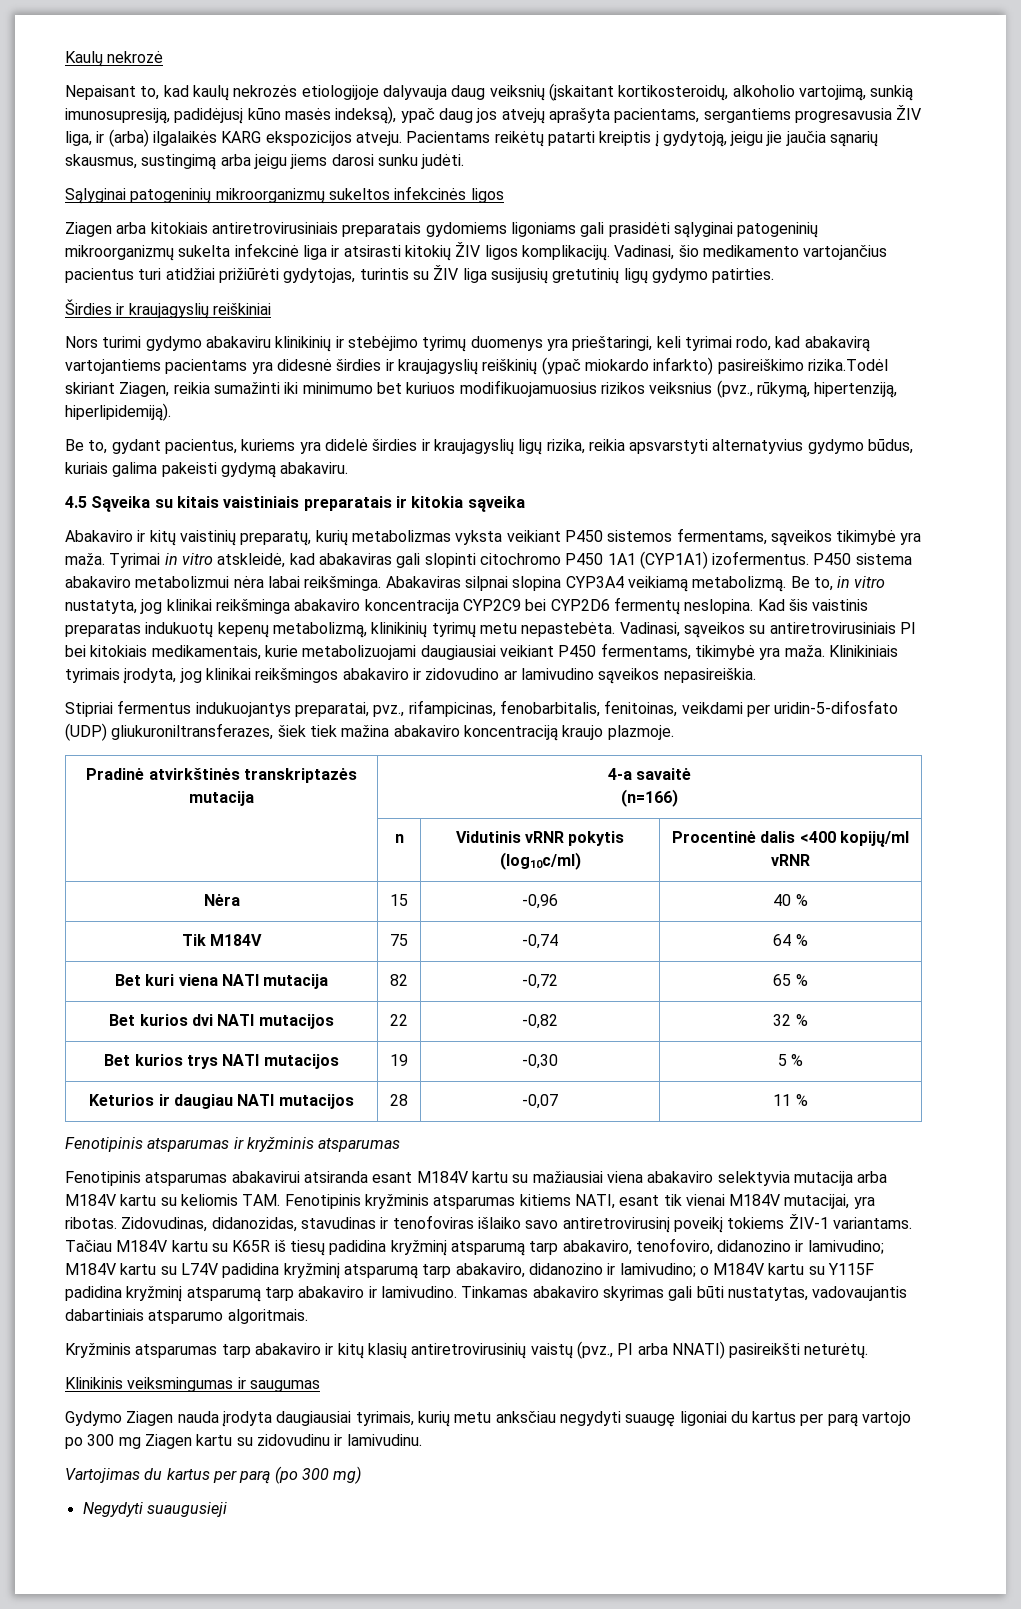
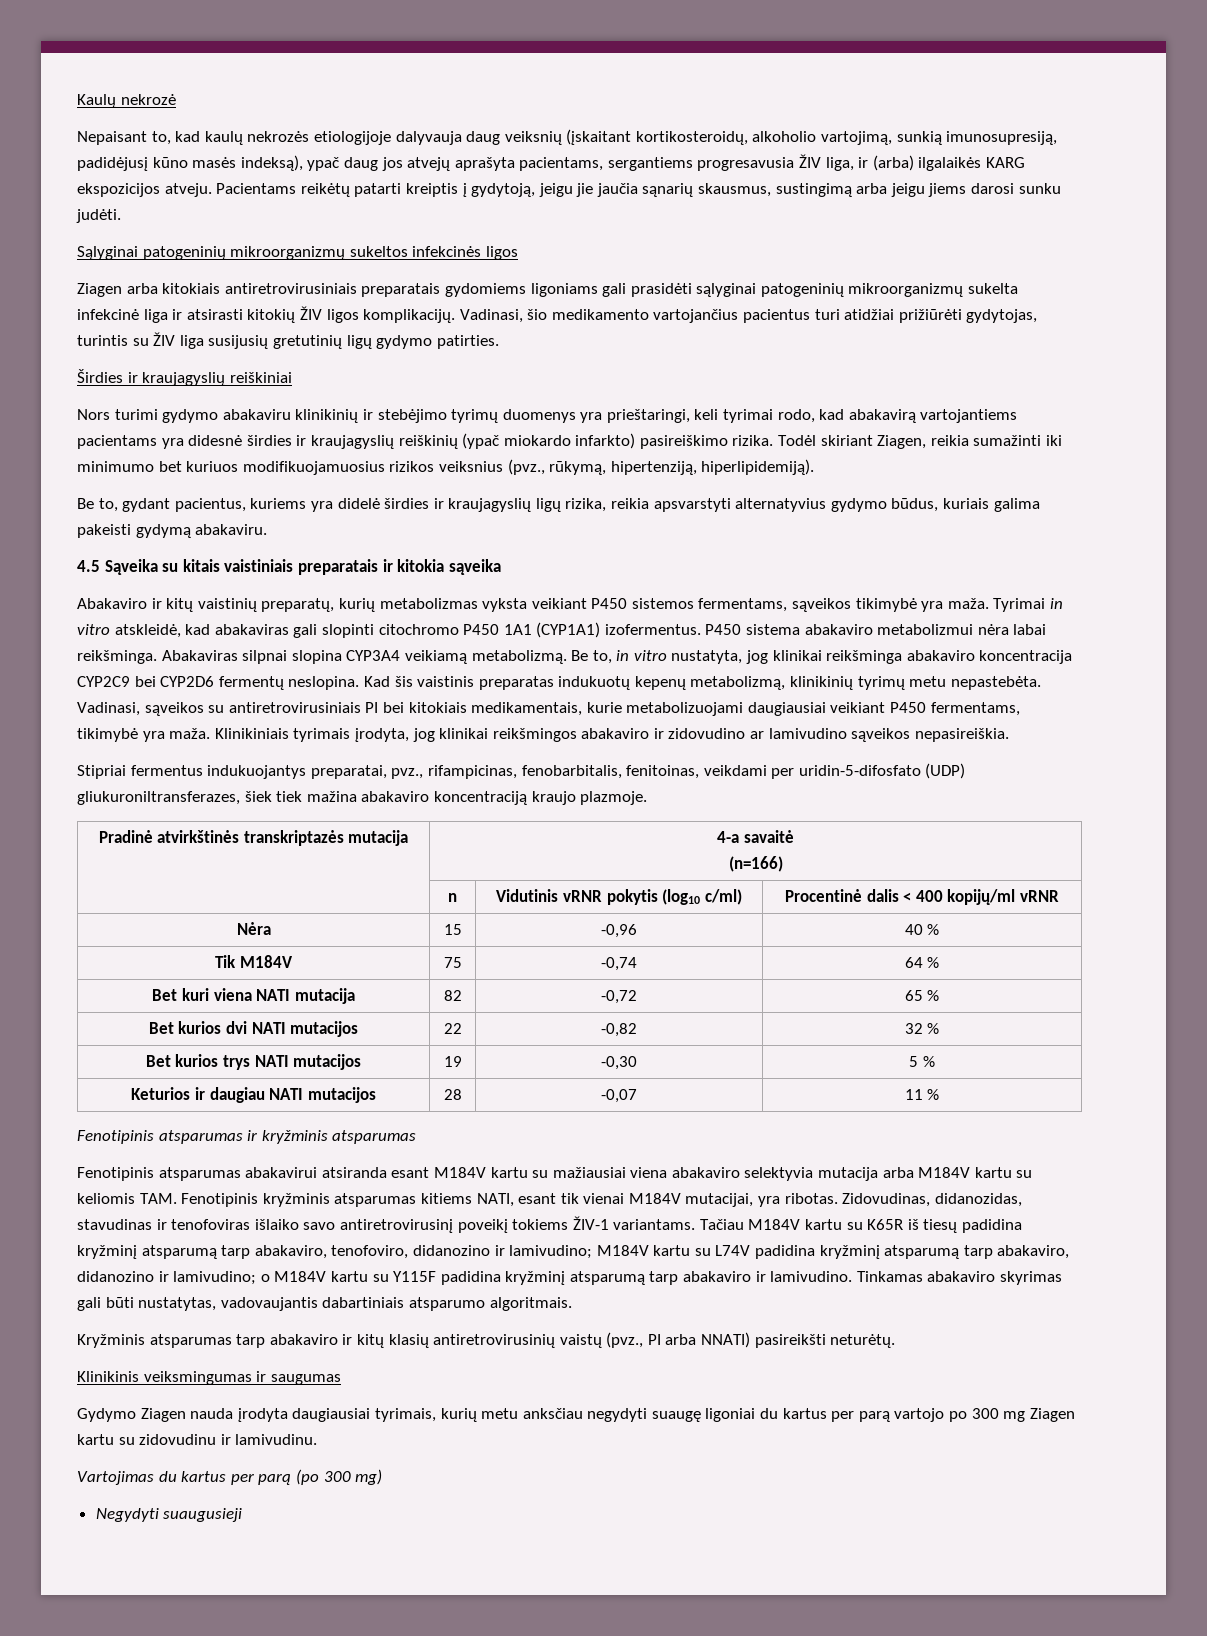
[807,359,888,371] rizika.Todėl -> [732,435,817,446] rizika. Todėl
[499,852,581,870] (log10c/ml) -> [662,889,742,905] (log10 c/ml)
[799,831,836,843] <400 -> [903,890,943,902] < 400

